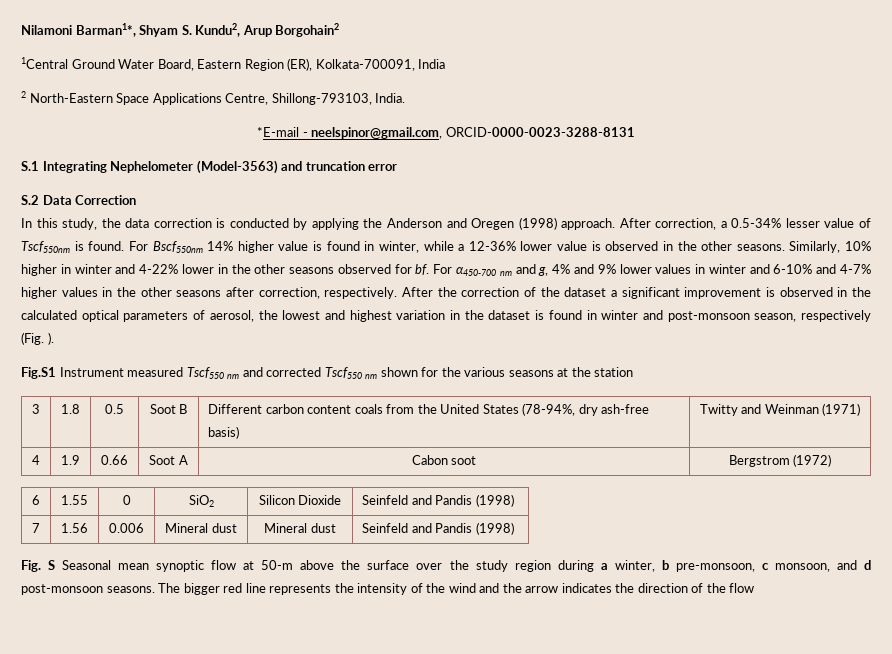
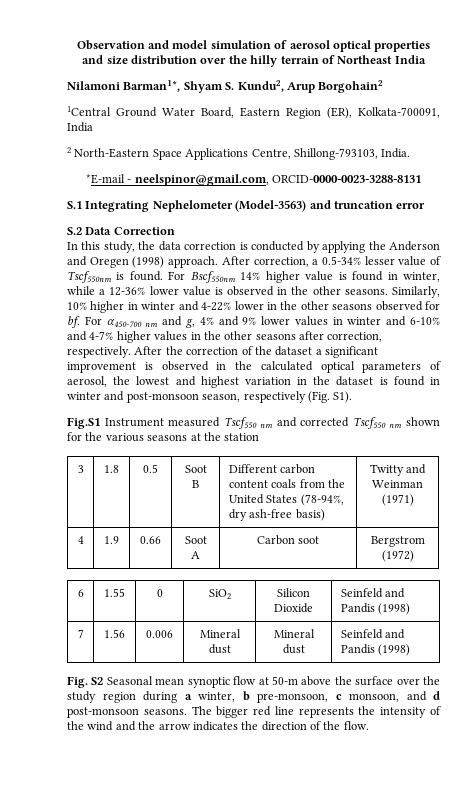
(21, 30) none -> [76,40,431,52] [82,55,426,67] Observation and model simulation of aerosol optical properties and size distribution over the hilly terrain of Northeast India //
[47,332,54,345] ). -> [333,391,353,403] S1).
[411,455,448,465] Cabon -> [256,535,295,545] Carbon
[48,560,56,570] S -> [91,677,104,685] S2
[729,583,755,593] flow -> [343,721,369,730] flow.

